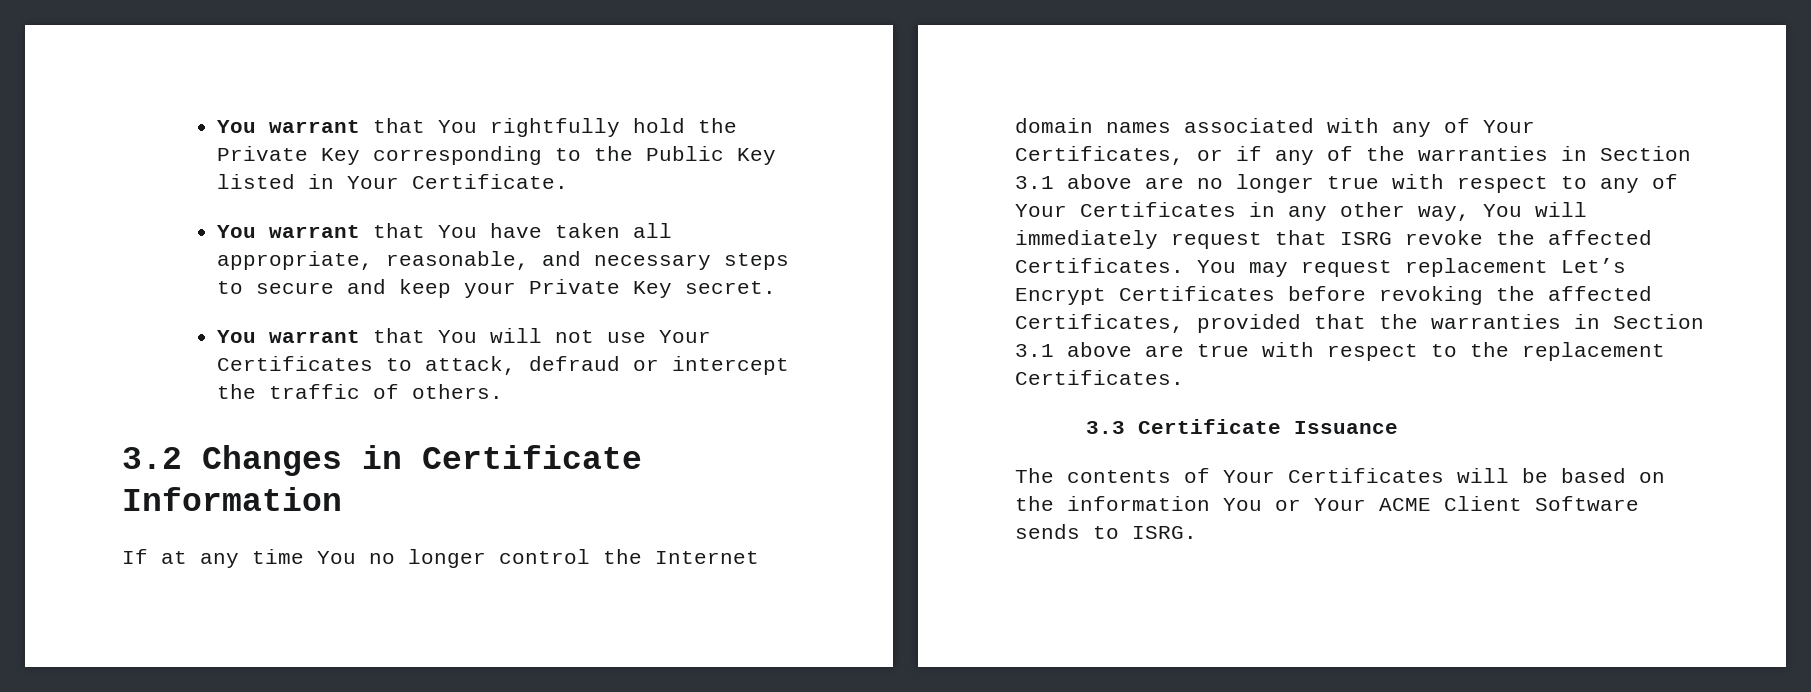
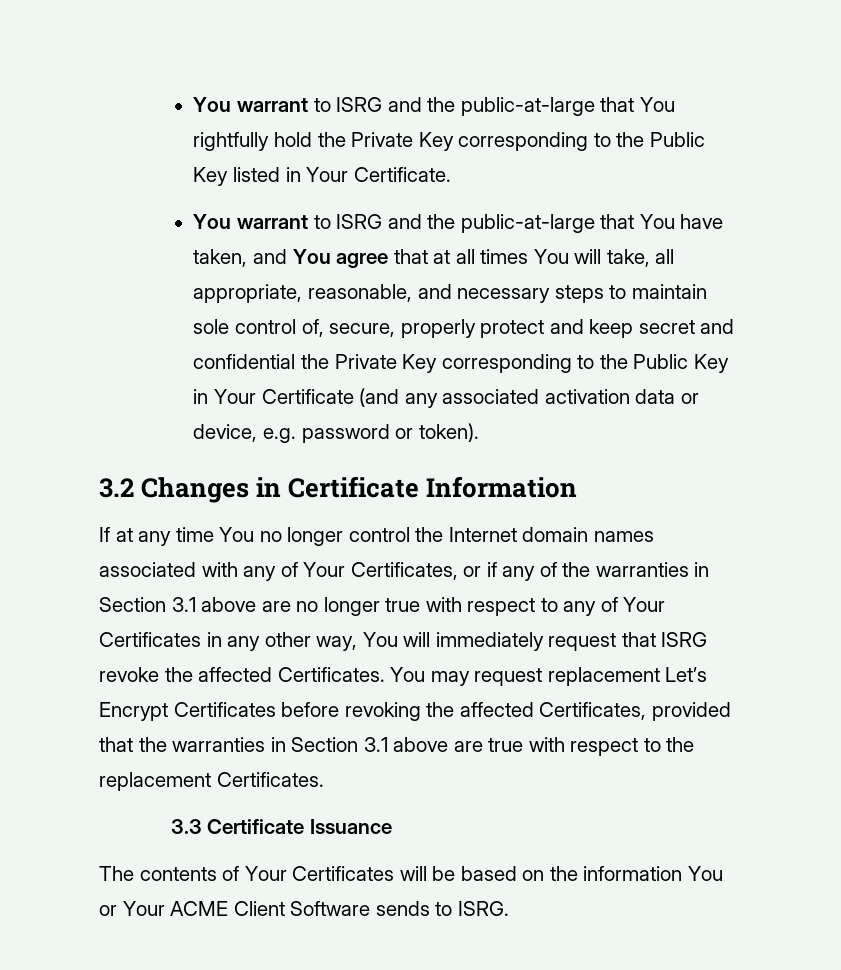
[216,120,360,133] You warrant -> [193,97,595,116] You warrant to ISRG and the public-at-large
[372,223,620,238] that You have taken -> [313,214,724,233] [193,249,650,268] to ISRG and the public-at-large that You have taken, and You agree that at all times You will take,
[255,279,776,298] [216,328,711,343] [216,356,789,375] [216,384,503,399] secure and keep your Private Key secret. // You warrant that You will not use Your Certificates to attack, defraud or intercept the traffic of others. -> [631,284,707,299] [193,319,735,338] [193,354,729,373] [193,388,699,408] [193,423,479,443] maintain sole control of, secure, properly protect and keep secret and confidential the Private Key corresponding to the Public Key in Your Certificate (and any associated activation data or device, e.g. password or token).

